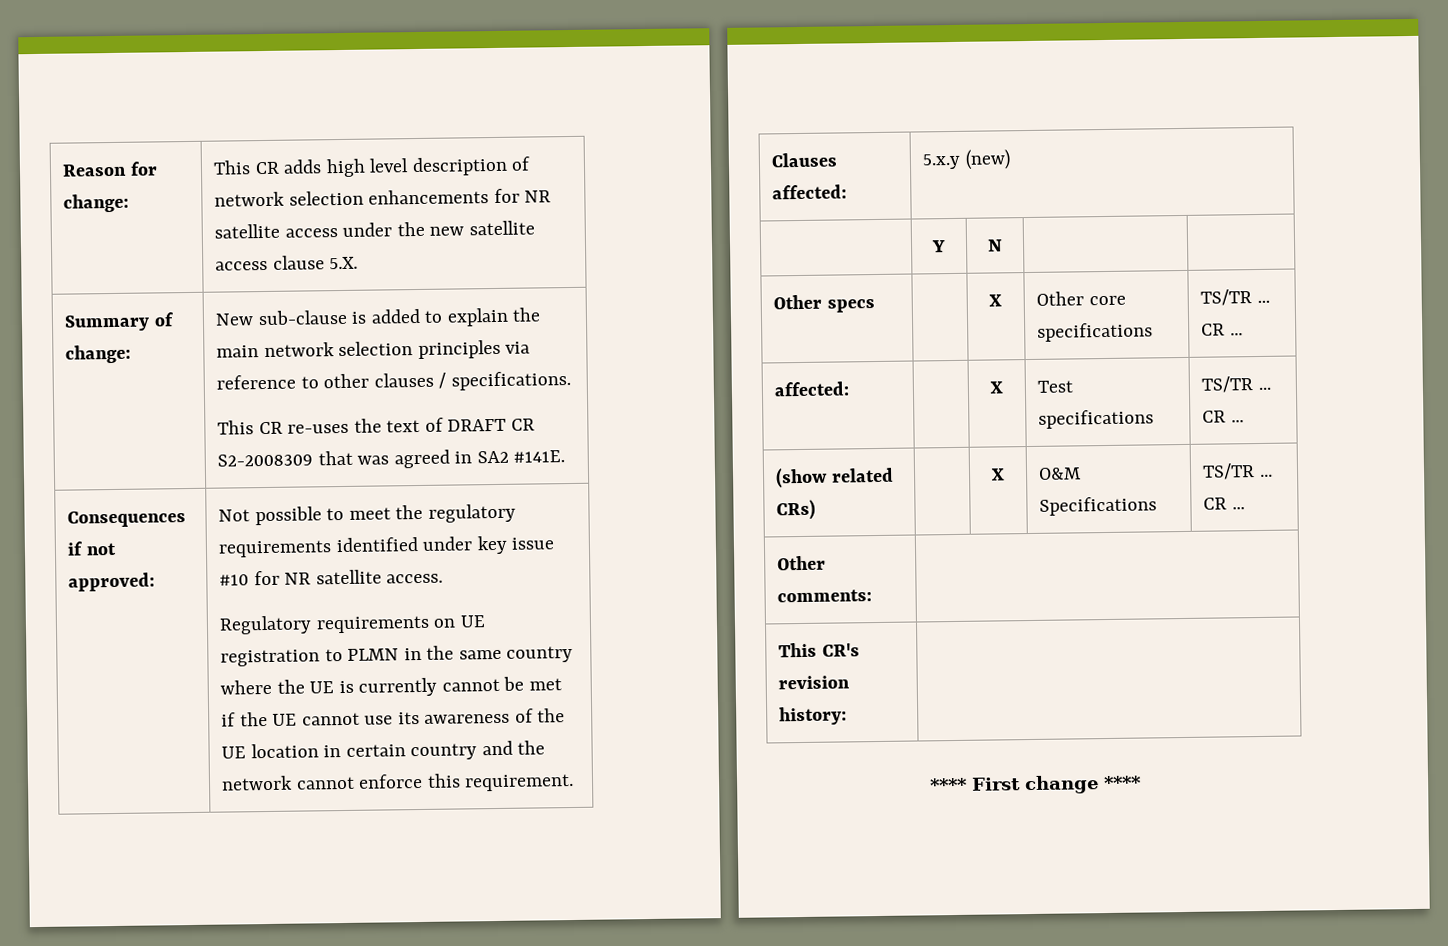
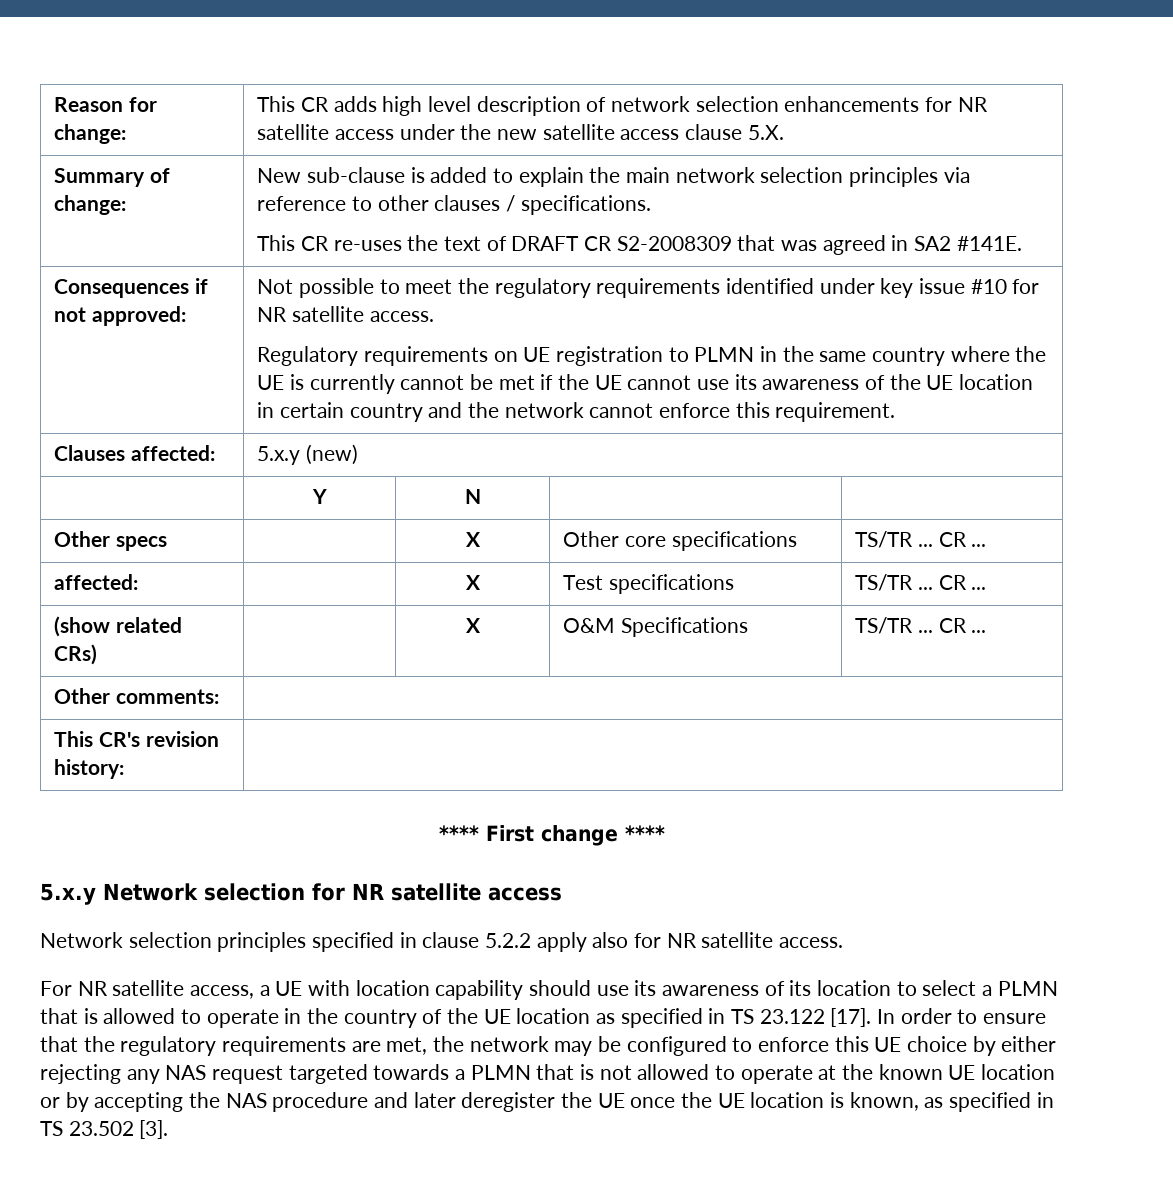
(1142, 782) none -> [40,883,562,905] [40,932,844,952] [40,980,1058,1000] [40,1008,1047,1028] [40,1036,1057,1056] [40,1064,1056,1084] [40,1092,1054,1112] [40,1120,169,1139] // 5.x.y Network selection for NR satellite access // Network selection principles specified in clause 5.2.2 apply also for NR satellite access. // For NR satellite access, a UE with location capability should use its awareness of its location to select a PLMN that is allowed to operate in the country of the UE location as specified in TS 23.122 [17]. In order to ensure that the regulatory requirements are met, the network may be configured to enforce this UE choice by either rejecting any NAS request targeted towards a PLMN that is not allowed to operate at the known UE location or by accepting the NAS procedure and later deregister the UE once the UE location is known, as specified in TS 23.502 [3].

